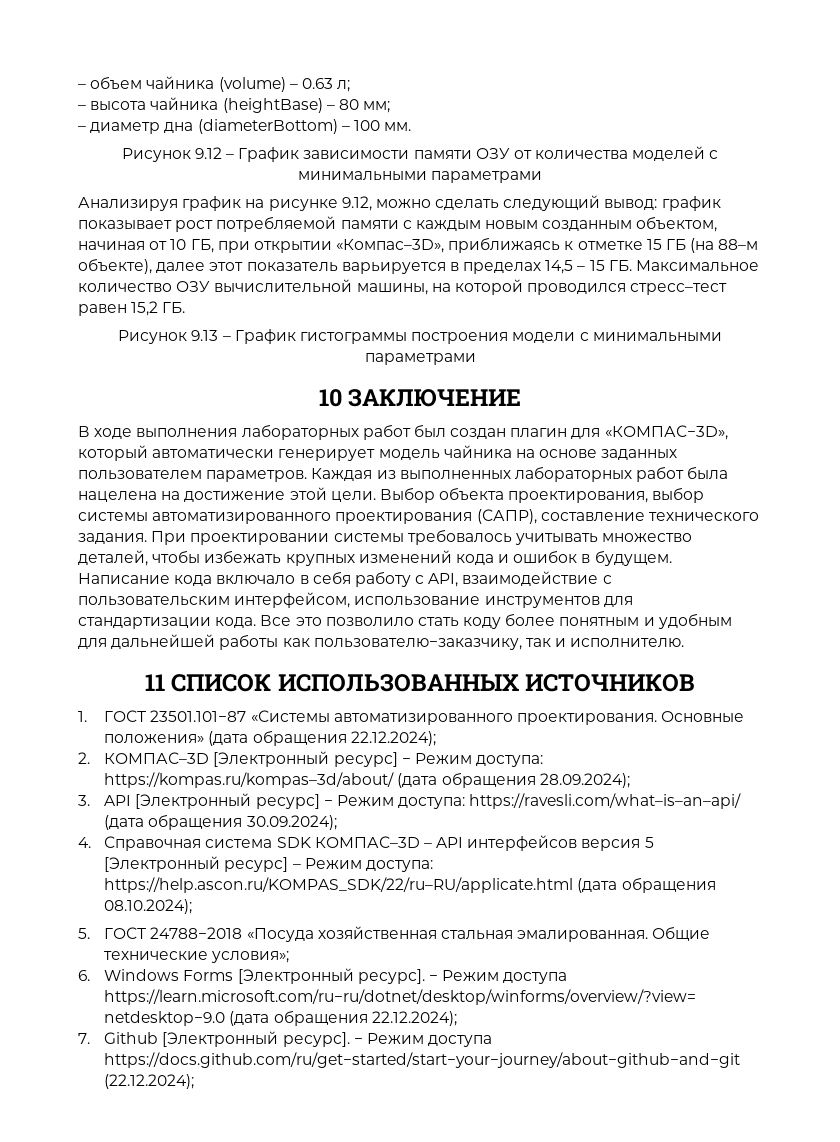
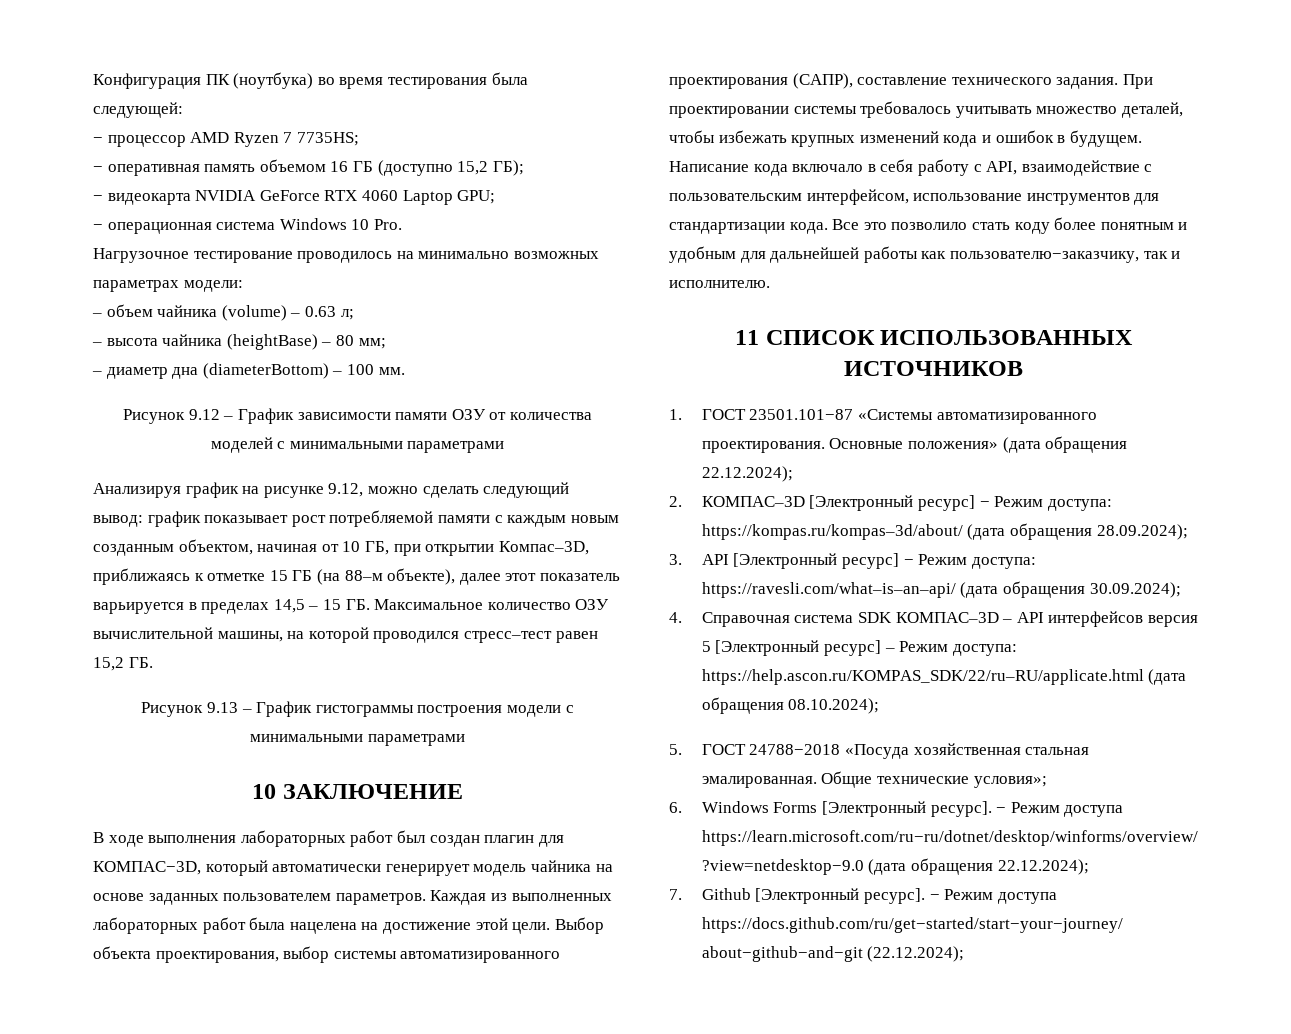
(78, 86) none -> [93,72,528,89] [93,102,183,118] [93,132,359,147] [93,159,524,176] [93,190,496,205] [93,218,402,234] [93,248,599,263] [93,280,243,292] Конфигурация ПК (ноутбука) во время тестирования была следующей: // − процессор AMD Ryzen 7 7735HS; // − оперативная память объемом 16 ГБ (доступно 15,2 ГБ); // − видеокарта NVIDIA GeForce RTX 4060 Laptop GPU; // − операционная система Windows 10 Pro. // Нагрузочное тестирование проводилось на минимально возможных параметрах модели: //
[336,239,445,253] «Компас–3D», -> [498,541,589,555] Компас–3D,
[604,425,728,440] «КОМПАС−3D», -> [93,861,201,875] КОМПАС−3D,

